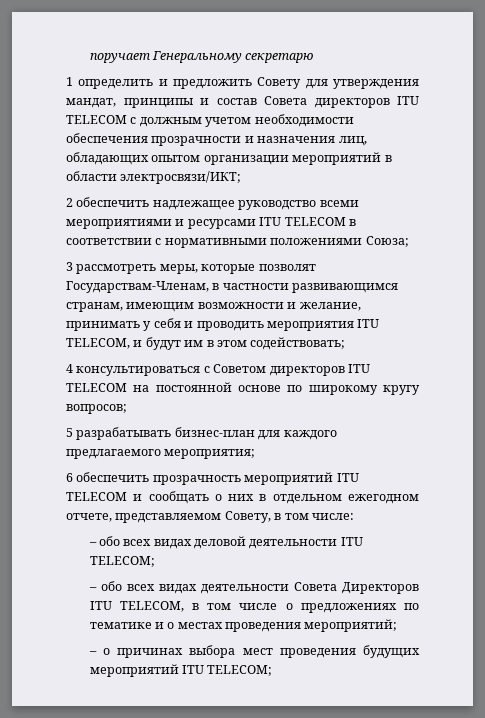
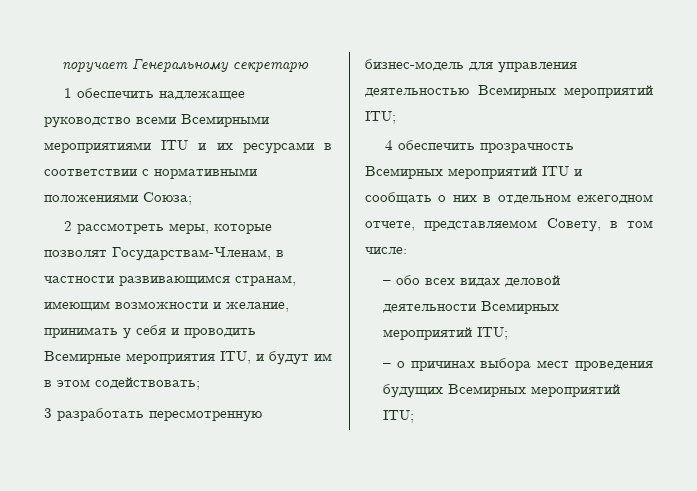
[78,77,419,89] [66,96,419,108] [66,114,354,127] [66,133,367,146] [66,152,392,165] [66,171,242,184] [66,197,359,210] [66,217,346,229] определить и предложить Совету для утверждения мандат, принципы и состав Совета директоров ITU TELECOM с должным учетом необходимости обеспечения прозрачности и назначения лиц, обладающих опытом организации мероприятий в области электросвязи/ИКТ; // 2 обеспечить надлежащее руководство всеми мероприятиями и ресурсами ITU TELECOM -> [76,88,245,100] [44,114,269,128] [44,140,314,154] обеспечить надлежащее руководство всеми Всемирными мероприятиями ITU и их ресурсами
[66,262,73,271] 3 -> [63,221,72,231] 2
[266,319,380,331] [66,338,130,349] мероприятия ITU TELECOM, -> [44,351,251,364] Всемирные мероприятия ITU,
[66,364,370,376] [66,382,420,395] [66,404,127,414] [66,427,337,440] [66,449,256,459] [66,473,73,482] 4 консультироваться с Советом директоров ITU TELECOM на постоянной основе по широкому кругу вопросов; // 5 разрабатывать бизнес-план для каждого предлагаемого мероприятия; // 6 -> [44,408,262,422] [365,59,577,73] [365,85,653,98] [365,111,396,124] [384,140,393,150] 3 разработать пересмотренную бизнес-модель для управления деятельностью Всемирных мероприятий ITU; // 4
[244,472,359,485] [66,492,127,501] мероприятий ITU TELECOM -> [365,166,569,179] Всемирных мероприятий ITU
[340,537,363,546] [89,556,155,567] [88,581,419,594] [89,601,419,613] [89,619,398,632] ITU TELECOM; // – обо всех видах деятельности Совета Директоров ITU TELECOM, в том числе о предложениях по тематике и о местах проведения мероприятий; -> [481,301,560,314] [383,327,509,340] Всемирных мероприятий ITU;
[89,664,273,677] мероприятий ITU TELECOM; -> [448,384,621,397] [383,410,415,423] Всемирных мероприятий ITU;

